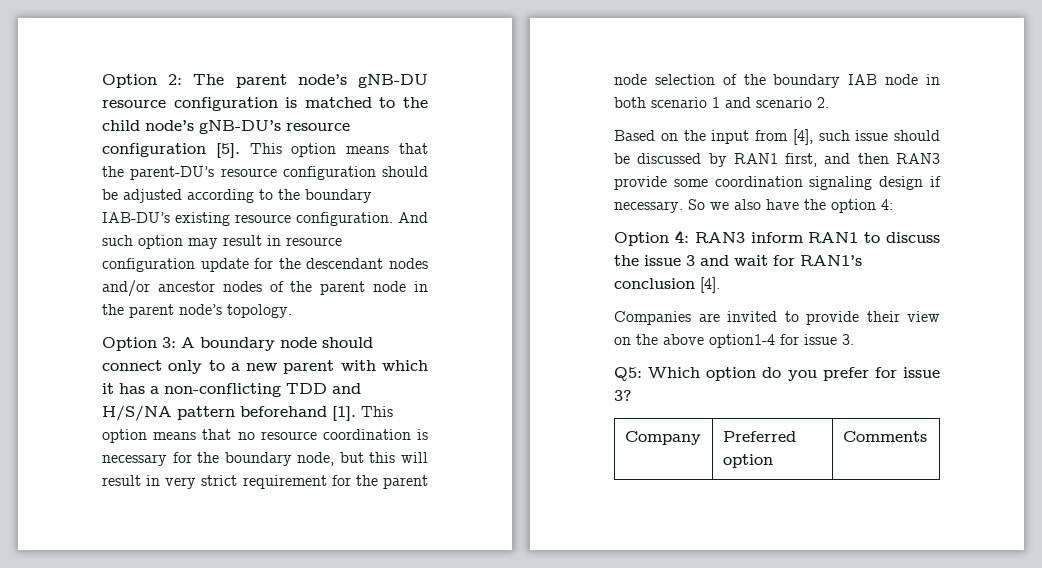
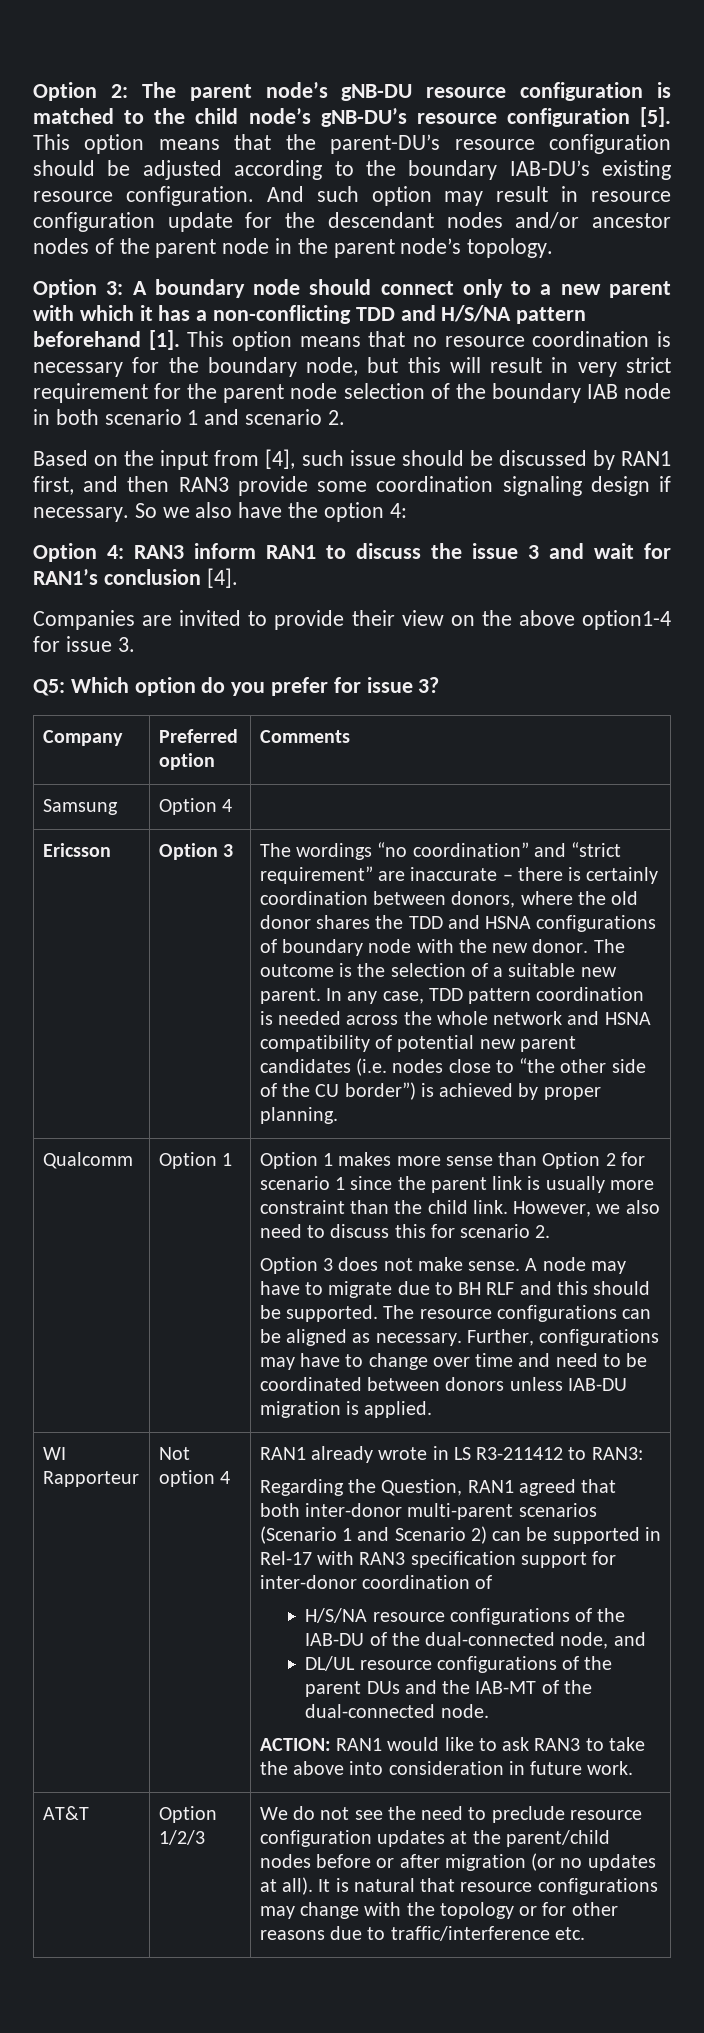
(927, 436) none -> [42,799,118,815] [158,798,233,815] [42,843,111,857] [158,843,234,860] [259,842,622,860] [259,866,659,884] [259,891,639,908] [259,915,657,932] [259,939,625,956] [259,963,617,977] [259,987,645,1004] [259,1011,651,1025] [259,1035,576,1052] [259,1058,646,1076] [259,1082,601,1100] [259,1107,338,1124] [42,1152,133,1169] [158,1152,233,1169] [259,1152,645,1169] [259,1176,654,1193] [259,1200,660,1217] [259,1224,551,1238] [259,1257,626,1274] [259,1281,651,1298] [259,1305,652,1322] [259,1329,660,1346] [259,1353,648,1370] [259,1377,627,1391] [259,1401,433,1418] [42,1447,66,1460] [42,1471,139,1487] [158,1447,190,1460] [158,1470,231,1487] [259,1446,643,1463] [259,1479,617,1496] [259,1503,597,1520] [259,1526,661,1544] [259,1551,617,1568] [259,1575,493,1589] [305,1608,626,1625] [305,1632,646,1649] [305,1656,613,1673] [305,1680,592,1697] [305,1704,489,1718] [259,1737,645,1751] [259,1761,634,1775] [42,1806,89,1820] [158,1806,217,1823] [158,1830,205,1845] [259,1806,642,1823] [259,1830,610,1847] [259,1853,656,1871] [259,1877,658,1895] [259,1902,618,1919] [259,1926,585,1941] // Samsung | Option 4 | // Ericsson | Option 3 | The wordings “no coordination” and “strict requirement” are inaccurate – there is certainly coordination between donors, where the old donor shares the TDD and HSNA configurations of boundary node with the new donor. The outcome is the selection of a suitable new parent. In any case, TDD pattern coordination is needed across the whole network and HSNA compatibility of potential new parent candidates (i.e. nodes close to “the other side of the CU border”) is achieved by proper planning. // Qualcomm | Option 1 | Option 1 makes more sense than Option 2 for scenario 1 since the parent link is usually more constraint than the child link. However, we also need to discuss this for scenario 2. // Option 3 does not make sense. A node may have to migrate due to BH RLF and this should be supported. The resource configurations can be aligned as necessary. Further, configurations may have to change over time and need to be coordinated between donors unless IAB-DU migration is applied. // WI Rapporteur | Not option 4 | RAN1 already wrote in LS R3-211412 to RAN3: // Regarding the Question, RAN1 agreed that both inter-donor multi-parent scenarios (Scenario 1 and Scenario 2) can be supported in Rel-17 with RAN3 specification support for inter-donor coordination of // H/S/NA resource configurations of the IAB-DU of the dual-connected node, and // DL/UL resource configurations of the parent DUs and the IAB-MT of the dual-connected node. // ACTION: RAN1 would like to ask RAN3 to take the above into consideration in future work. // AT&T | Option 1/2/3 | We do not see the need to preclude resource configuration updates at the parent/child nodes before or after migration (or no updates at all). It is natural that resource configurations may change with the topology or for other reasons due to traffic/interference etc.

